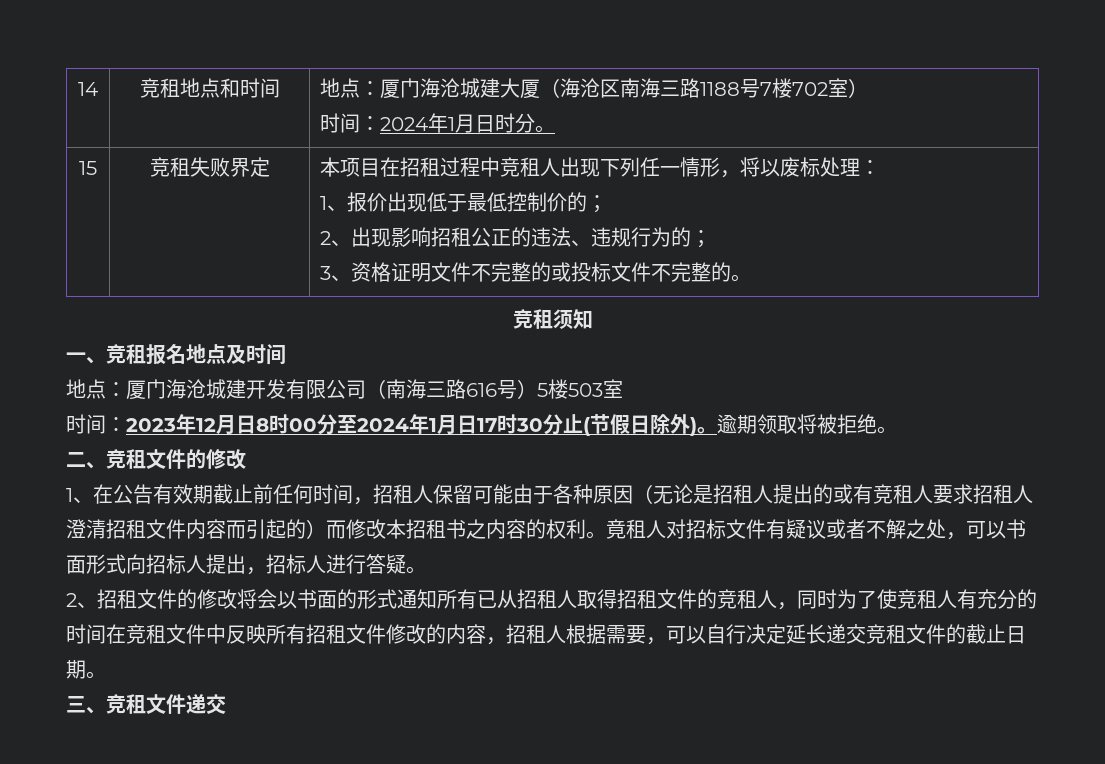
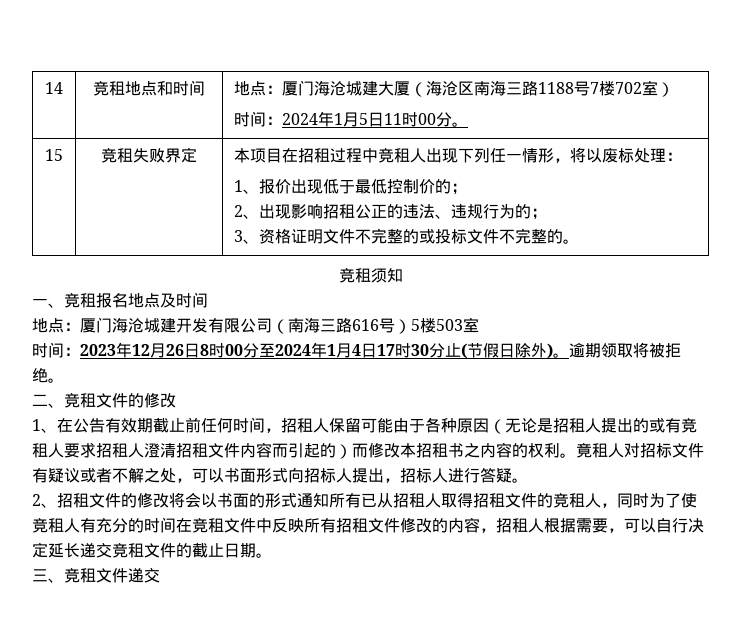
[475,113,516,133] 日时 -> [359,112,437,127] 5日11时00
(236, 425) none -> [166,344,184,356] 26
(457, 425) none -> [352,344,361,356] 4

